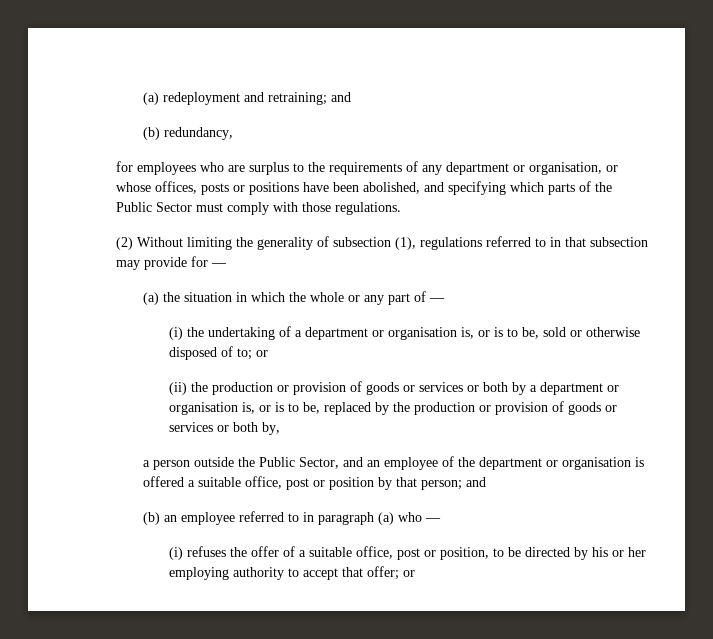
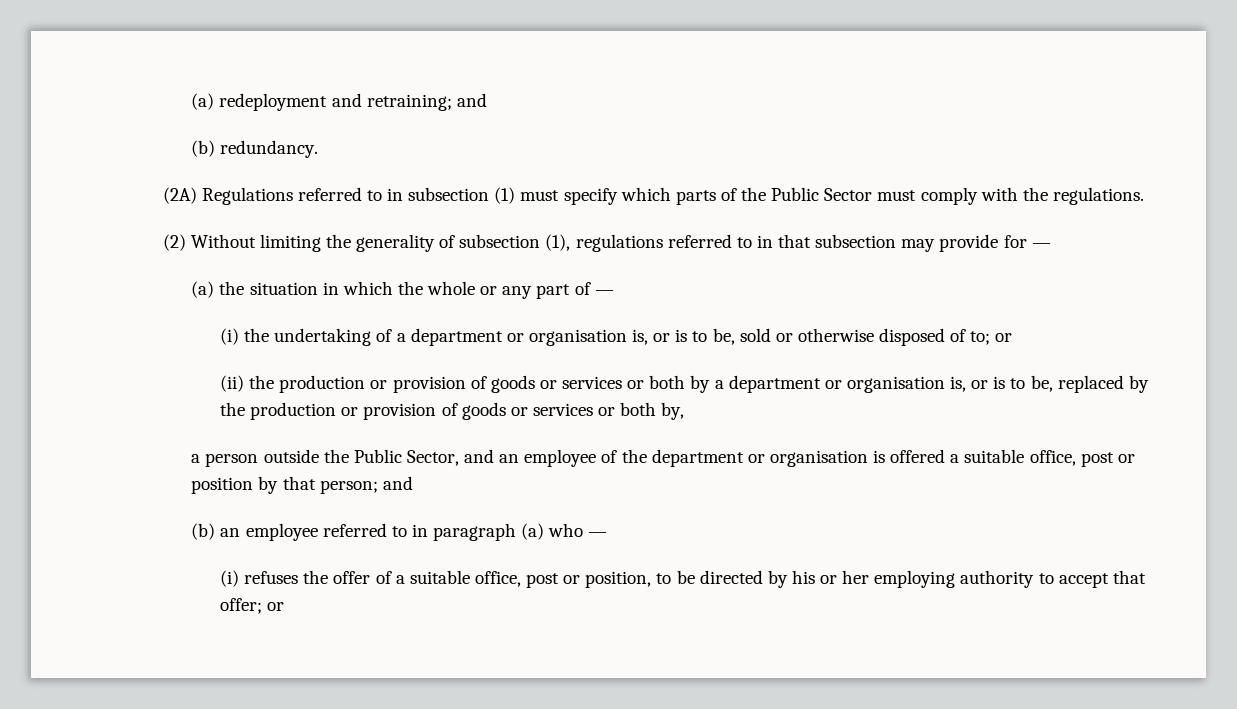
[163,127,233,140] [116,161,619,175] [116,181,507,195] redundancy, // for employees who are surplus to the requirements of any department or organisation, or whose offices, posts or positions have been abolished, and specifying -> [220,140,319,158] [162,187,618,205] redundancy. // (2A) Regulations referred to in subsection (1) must specify
[302,202,332,212] those -> [1022,187,1048,201] the

